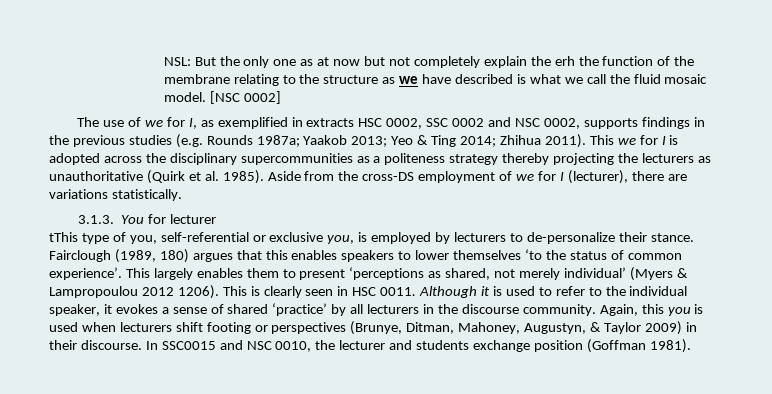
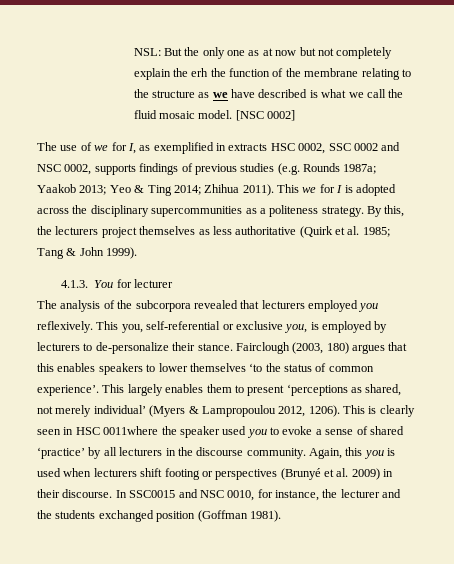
[693,117,705,127] [49,135,69,145] in the -> [181,163,193,172] of
[449,153,711,165] [49,170,687,184] [49,189,182,201] [77,214,216,224] [49,232,126,244] strategy thereby projecting the lecturers as unauthoritative (Quirk et al. 1985). Aside from the cross-DS employment of we for I (lecturer), there are variations statistically. // 3.1.3. You for lecturer // tThis type of -> [321,205,405,217] [37,226,390,238] [37,247,138,259] [61,279,174,288] [37,300,379,312] [37,321,119,333] strategy. By this, the lecturers project themselves as less authoritative (Quirk et al. 1985; Tang & John 1999). // 4.1.3. You for lecturer // The analysis of the subcorpora revealed that lecturers employed you reflexively. This
[114,249,156,263] (1989, -> [292,342,324,354] (2003,
[141,287,174,296] 2012 -> [278,406,306,417] 2012,
[380,286,688,298] [49,304,158,316] 0011. Although it is used to refer to the individual speaker, it evokes -> [103,426,313,438] 0011where the speaker used you to evoke
[350,321,641,335] (Brunye, Ditman, Mahoney, Augustyn, & Taylor -> [280,468,349,480] (Brunyé et al.
(312, 346) none -> [257,489,319,501] for instance,
[416,340,531,352] students exchange -> [37,510,154,522] the students exchanged

